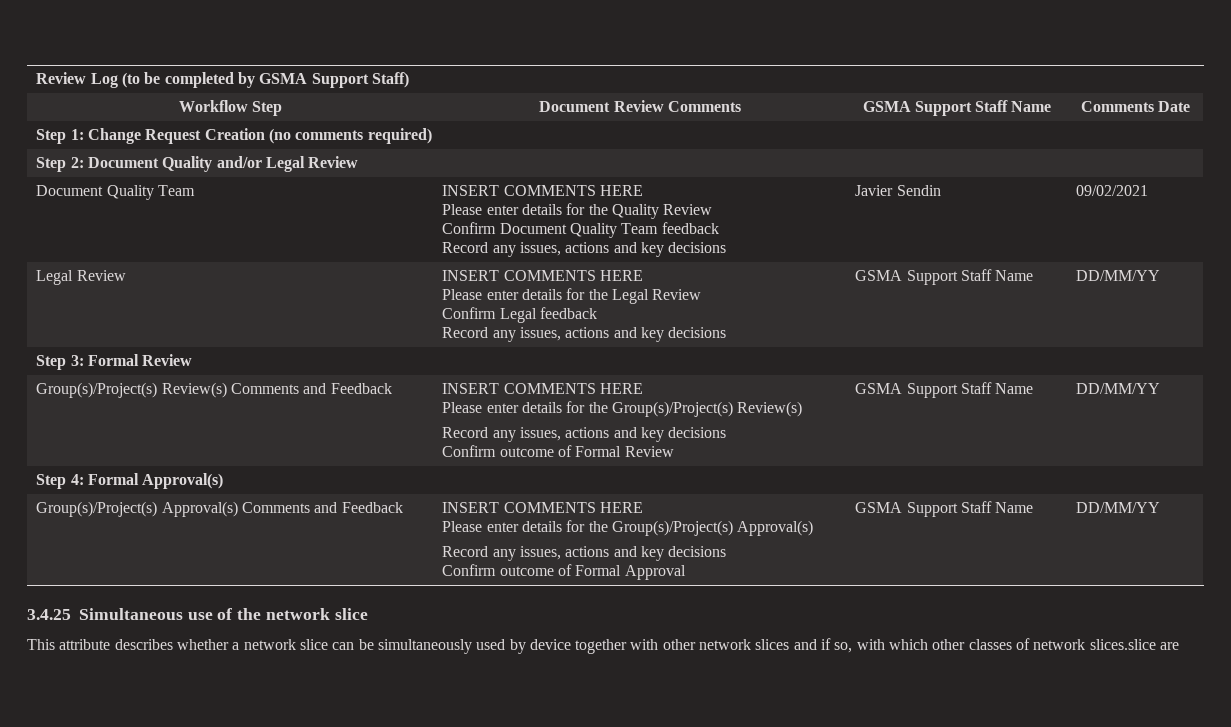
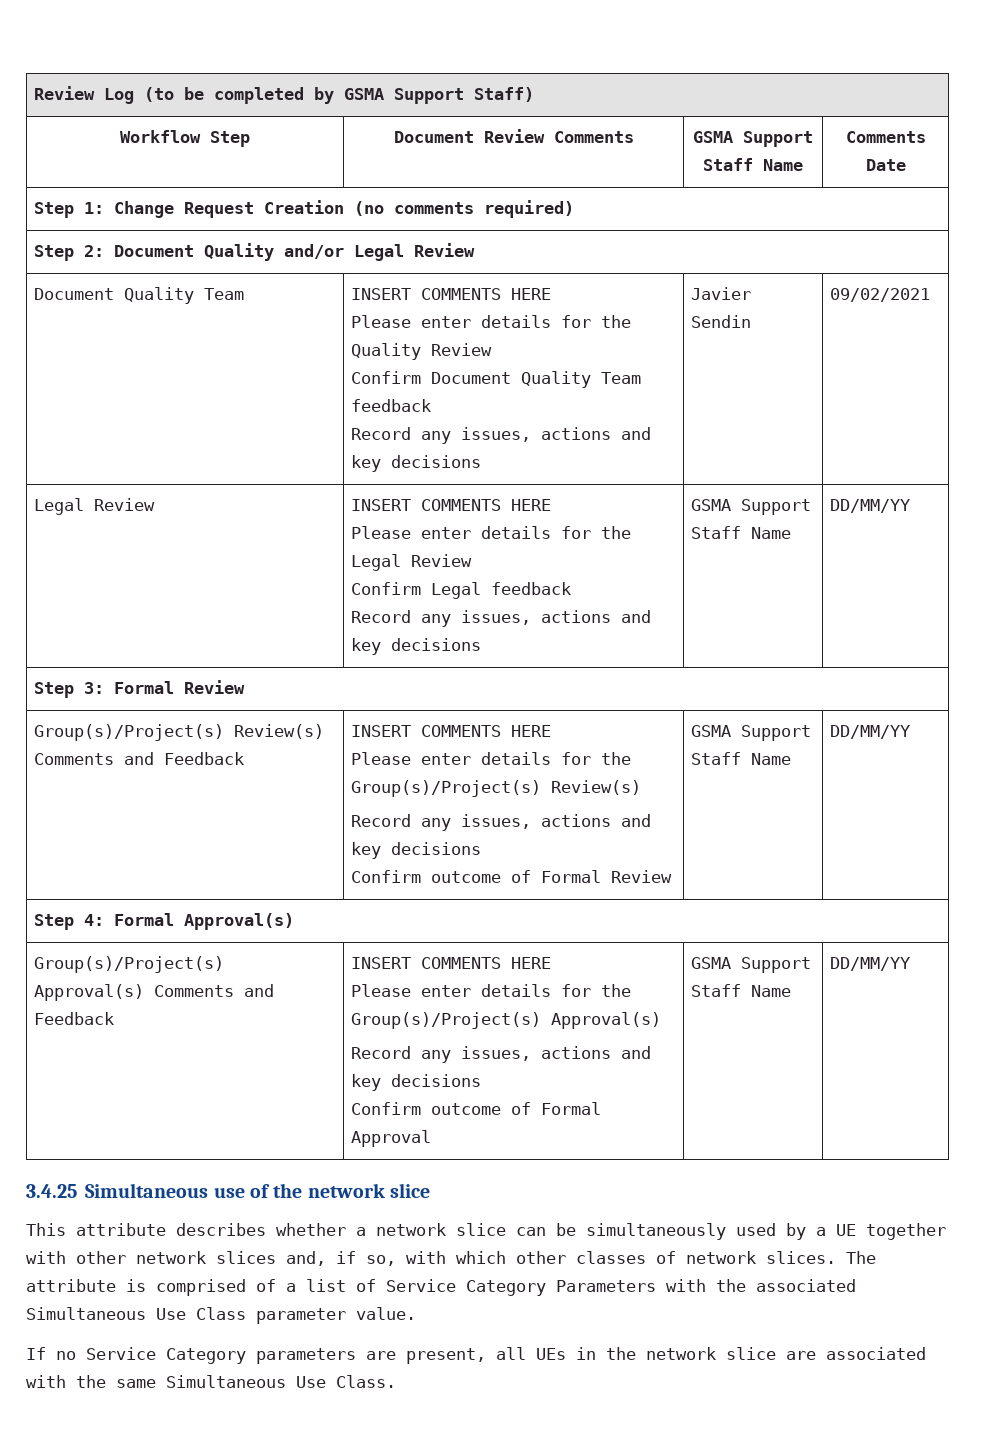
[529,639,571,650] device -> [816,1224,856,1236] a UE
[793,639,817,650] and -> [286,1251,326,1266] and,
[1089,639,1179,650] slices.slice are -> [766,1251,876,1264] [26,1279,856,1296] [26,1307,416,1324] [26,1347,926,1364] [26,1375,396,1388] slices. The attribute is comprised of a list of Service Category Parameters with the associated Simultaneous Use Class parameter value. // If no Service Category parameters are present, all UEs in the network slice are associated with the same Simultaneous Use Class.

